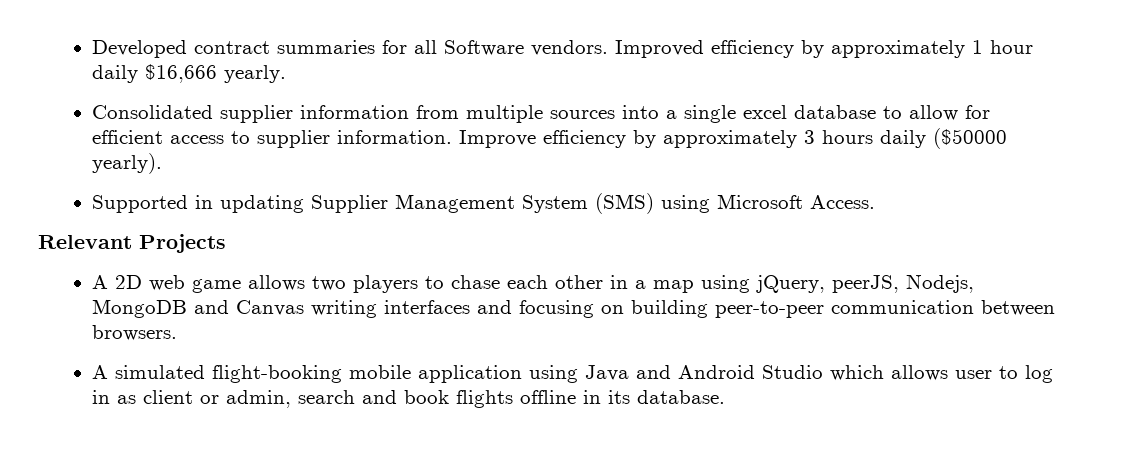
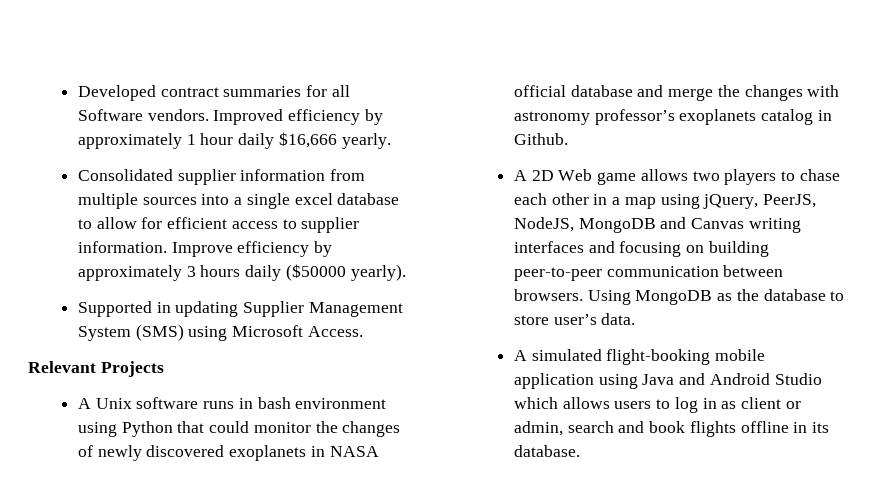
(226, 243) none -> [77,397,387,409] [77,421,401,437] [77,445,379,461] [513,85,840,101] [513,109,832,125] [513,133,568,145] // A Unix software runs in bash environment using Python that could monitor the changes of newly discovered exoplanets in NASA official database and merge the changes with astronomy professor’s exoplanets catalog in Github.
[149,275,186,291] web -> [558,169,593,181] Web
[832,274,975,293] peerJS, Nodejs, -> [763,194,817,208] [513,217,574,232] PeerJS, NodeJS,
(178, 333) none -> [587,289,845,305] [513,313,636,325] Using MongoDB as the database to store user’s data.
[955,370,993,379] user -> [614,401,652,409] users

